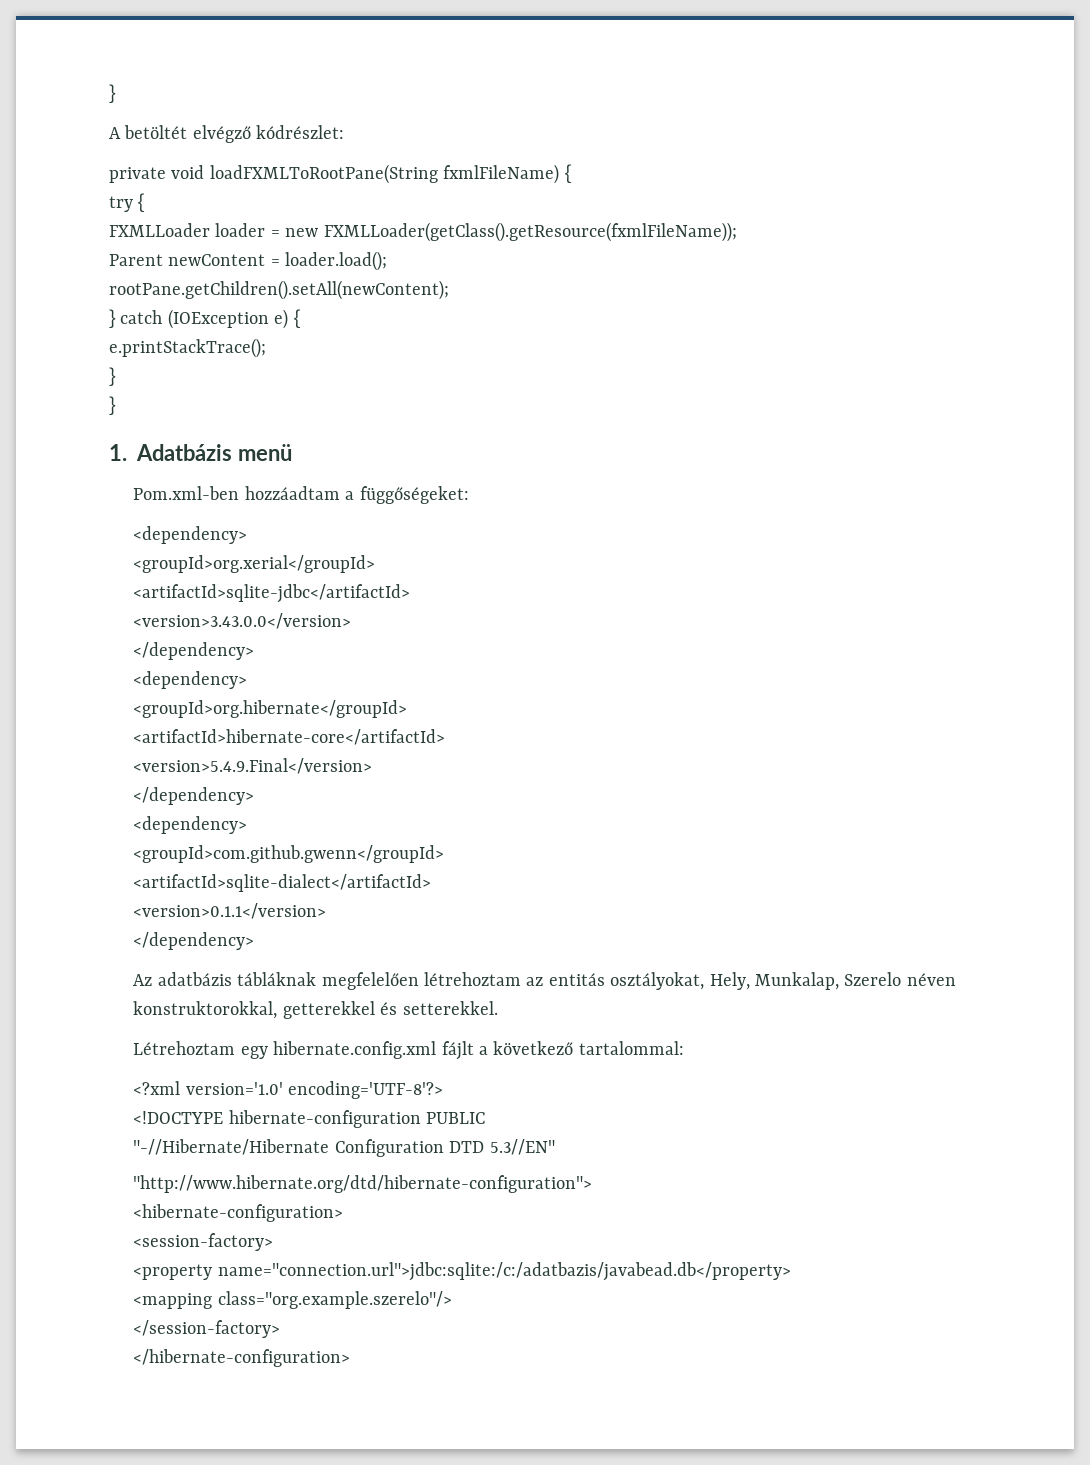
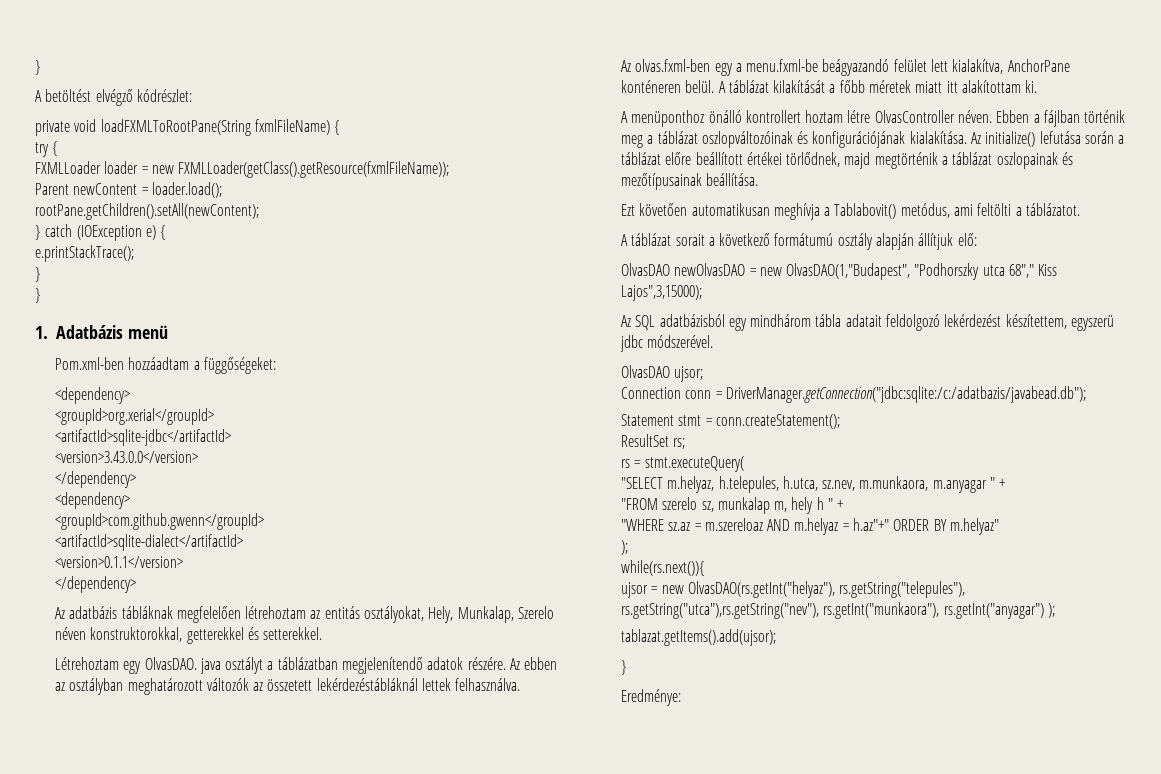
[124,125,188,139] betöltét -> [45,89,92,102] betöltést
[133,700,408,718] [133,729,446,745] [133,758,373,774] [133,787,255,805] [133,816,248,834] // <groupId>org.hibernate</groupId> // <artifactId>hibernate-core</artifactId> // <version>5.4.9.Final</version> // </dependency> // <dependency> -> (130, 500) none
[273,1041,684,1060] [133,1081,444,1099] [133,1110,486,1128] [133,1139,555,1157] [133,1175,593,1193] [133,1204,344,1222] [133,1233,274,1251] [133,1262,791,1281] [133,1291,452,1309] [133,1320,281,1338] [133,1349,351,1367] hibernate.config.xml fájlt a következő tartalommal: // <?xml version='1.0' encoding='UTF-8'?> // <!DOCTYPE hibernate-configuration PUBLIC // "-//Hibernate/Hibernate Configuration DTD 5.3//EN" // "http://www.hibernate.org/dtd/hibernate-configuration"> // <hibernate-configuration> // <session-factory> // <property name="connection.url">jdbc:sqlite:/c:/adatbazis/javabead.db</property> // <mapping class="org.example.szerelo"/> // </session-factory> // </hibernate-configuration> -> [144,657,558,674] [54,678,521,695] [620,59,1070,76] [620,80,1038,93] [620,110,1126,127] [620,131,1125,148] [620,152,1074,169] [620,173,759,190] [620,203,1081,220] [620,233,977,250] [620,263,1058,280] [620,285,702,301] [620,314,1115,331] [619,335,714,352] [620,365,704,382] [620,386,1086,403] [620,414,840,429] [620,434,686,449] [620,456,744,472] [620,476,1006,493] [620,497,844,514] [620,518,1000,535] [620,540,628,555] [620,560,705,576] [620,581,966,598] [620,602,1055,619] [620,629,776,646] [620,660,627,675] [620,689,681,706] OlvasDAO. java osztályt a táblázatban megjelenítendő adatok részére. Az ebben az osztályban meghatározott változók az összetett lekérdezéstábláknál lettek felhasználva. // Az olvas.fxml-ben egy a menu.fxml-be beágyazandó felület lett kialakítva, AnchorPane konténeren belül. A táblázat kilakítását a főbb méretek miatt itt alakítottam ki. // A menüponthoz önálló kontrollert hoztam létre OlvasController néven. Ebben a fájlban történik meg a táblázat oszlopváltozóinak és konfigurációjának kialakítása. Az initialize() lefutása során a táblázat előre beállított értékei törlődnek, majd megtörténik a táblázat oszlopainak és mezőtípusainak beállítása. // Ezt követően automatikusan meghívja a Tablabovit() metódus, ami feltölti a táblázatot. // A táblázat sorait a következő formátumú osztály alapján állítjuk elő: // OlvasDAO newOlvasDAO = new OlvasDAO(1,"Budapest", "Podhorszky utca 68"," Kiss Lajos",3,15000); // Az SQL adatbázisból egy mindhárom tábla adatait feldolgozó lekérdezést készítettem, egyszerü jdbc módszerével. // OlvasDAO ujsor; // Connection conn = DriverManager.getConnection("jdbc:sqlite:/c:/adatbazis/javabead.db"); // Statement stmt = conn.createStatement(); // ResultSet rs; // rs = stmt.executeQuery( // "SELECT m.helyaz, h.telepules, h.utca, sz.nev, m.munkaora, m.anyagar " + // "FROM szerelo sz, munkalap m, hely h " + // "WHERE sz.az = m.szereloaz AND m.helyaz = h.az"+" ORDER BY m.helyaz" // ); // while(rs.next()){ // ujsor = new OlvasDAO(rs.getInt("helyaz"), rs.getString("telepules"), rs.getString("utca"),rs.getString("nev"), rs.getInt("munkaora"), rs.getInt("anyagar") ); // tablazat.getItems().add(ujsor); // } // Eredménye:

